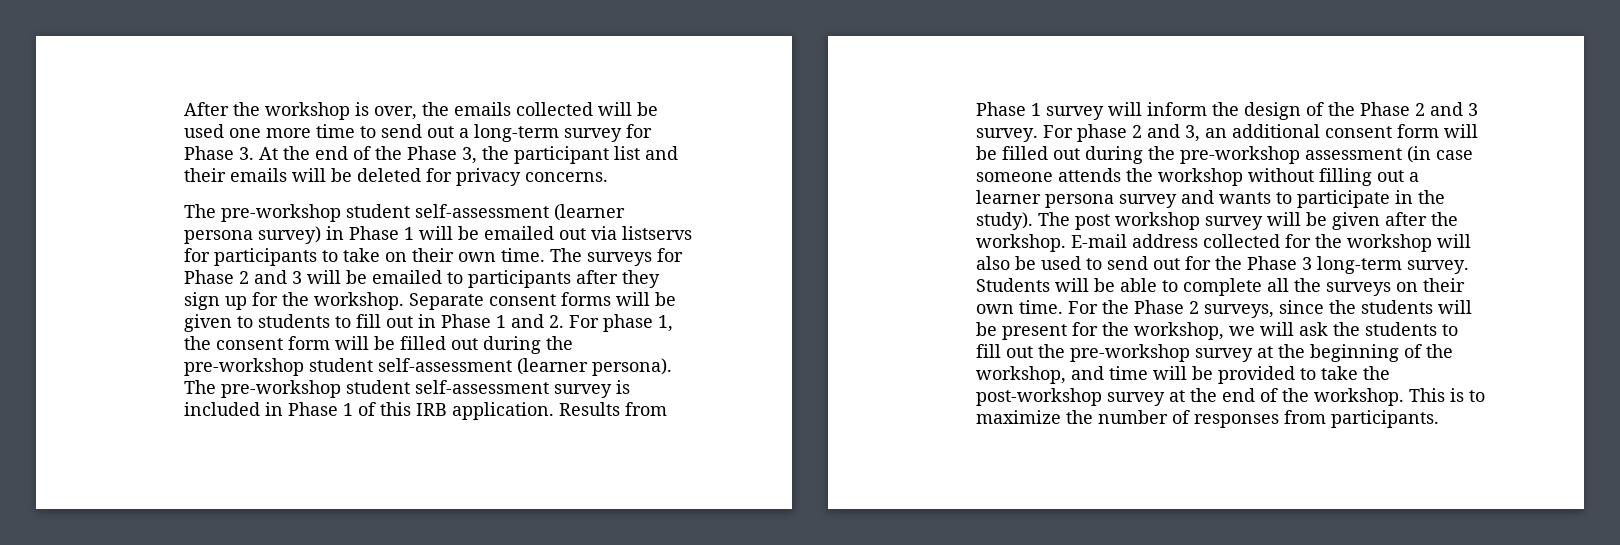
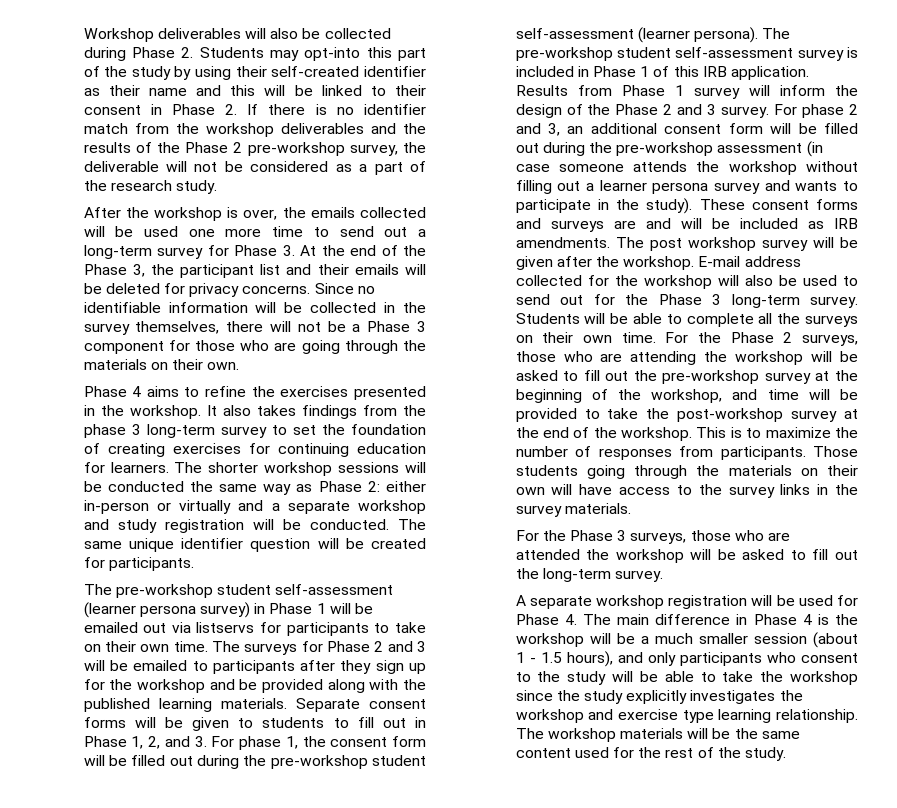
(184, 109) none -> [83,28,391,42] [83,47,426,61] [83,66,426,80] [83,85,427,96] [83,104,427,115] [83,123,426,137] [83,142,427,156] [83,161,427,175] [83,180,217,194] Workshop deliverables will also be collected during Phase 2. Students may opt-into this part of the study by using their self-created identifier as their name and this will be linked to their consent in Phase 2. If there is no identifier match from the workshop deliverables and the results of the Phase 2 pre-workshop survey, the deliverable will not be considered as a part of the research study. //
(609, 177) none -> [314,283,375,294] [83,302,427,313] [83,321,427,335] [83,340,427,354] [83,359,240,370] [83,386,426,400] [83,405,427,419] [83,424,426,438] [83,443,426,457] [83,462,427,476] [83,481,427,495] [83,500,426,514] [83,519,426,533] [83,538,426,552] [83,557,194,571] Since no identifiable information will be collected in the survey themselves, there will not be a Phase 3 component for those who are going through the materials on their own. // Phase 4 aims to refine the exercises presented in the workshop. It also takes findings from the phase 3 long-term survey to set the foundation of creating exercises for continuing education for learners. The shorter workshop sessions will be conducted the same way as Phase 2: either in-person or virtually and a separate workshop and study registration will be conducted. The same unique identifier question will be created for participants.
[314,292,405,310] workshop. -> [136,679,427,693] [83,698,287,712] workshop and be provided along with the published learning materials.
[496,314,565,328] 1 and 2. -> [131,736,207,749] 1, 2, and 3.
(1034, 221) none -> [699,199,858,210] [515,218,858,232] [515,237,610,248] These consent forms and surveys are and will be included as IRB amendments.
[1279,300,1473,314] [976,322,1438,340] since the students will be present for the workshop, we will ask the students -> [515,351,858,365] [515,370,558,381] those who are attending the workshop will be asked
(1440, 419) none -> [813,446,858,457] [515,465,858,479] [515,484,858,498] [515,503,631,517] [515,530,790,544] [515,549,859,563] [515,568,663,582] [515,595,858,609] [515,614,859,625] [515,632,858,648] [515,651,858,667] [515,671,858,685] [515,690,803,704] [515,709,858,723] [515,728,800,742] [515,747,786,761] Those students going through the materials on their own will have access to the survey links in the survey materials. // For the Phase 3 surveys, those who are attended the workshop will be asked to fill out the long-term survey. // A separate workshop registration will be used for Phase 4. The main difference in Phase 4 is the workshop will be a much smaller session (about 1 - 1.5 hours), and only participants who consent to the study will be able to take the workshop since the study explicitly investigates the workshop and exercise type learning relationship. The workshop materials will be the same content used for the rest of the study.

